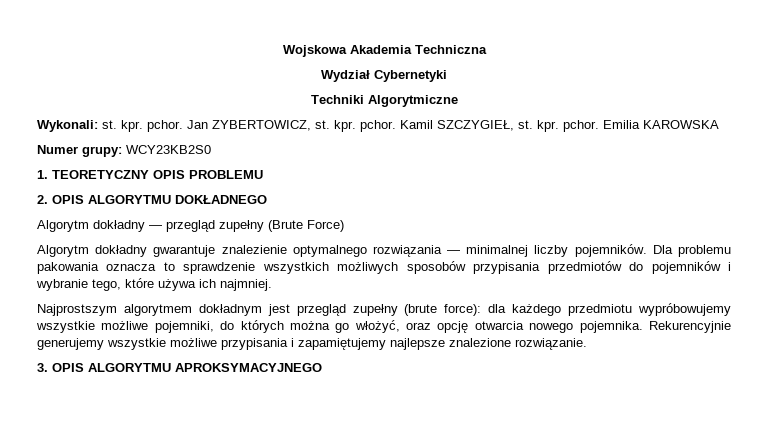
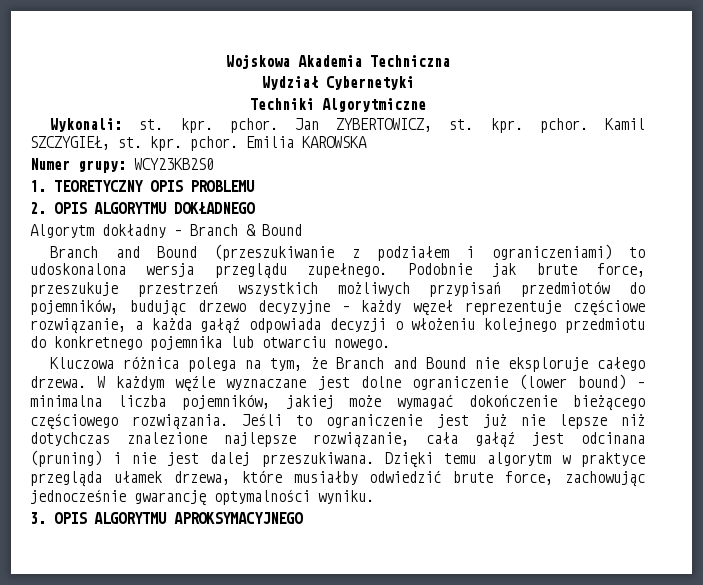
[149,220,344,232] [37,244,731,257] [37,261,731,274] [36,278,272,291] [37,303,731,316] [36,320,731,333] [37,338,587,350] — przegląd zupełny (Brute Force) // Algorytm dokładny gwarantuje znalezienie optymalnego rozwiązania — minimalnej liczby pojemników. Dla problemu pakowania oznacza to sprawdzenie wszystkich możliwych sposobów przypisania przedmiotów do pojemników i wybranie tego, które używa ich najmniej. // Najprostszym algorytmem dokładnym jest przegląd zupełny (brute force): dla każdego przedmiotu wypróbowujemy wszystkie możliwe pojemniki, do których można go włożyć, oraz opcję otwarcia nowego pojemnika. Rekurencyjnie generujemy wszystkie możliwe przypisania i zapamiętujemy najlepsze znalezione rozwiązanie. -> [174,224,302,236] [50,244,645,261] [30,263,646,279] [30,281,645,297] [30,299,645,316] [30,318,645,334] [30,336,390,351] [50,356,645,372] [30,374,646,392] [30,394,645,411] [30,413,645,430] [30,432,645,448] [30,450,646,468] [30,470,645,487] [30,489,374,506] – Branch & Bound // Branch and Bound (przeszukiwanie z podziałem i ograniczeniami) to udoskonalona wersja przeglądu zupełnego. Podobnie jak brute force, przeszukuje przestrzeń wszystkich możliwych przypisań przedmiotów do pojemników, budując drzewo decyzyjne – każdy węzeł reprezentuje częściowe rozwiązanie, a każda gałąź odpowiada decyzji o włożeniu kolejnego przedmiotu do konkretnego pojemnika lub otwarciu nowego. // Kluczowa różnica polega na tym, że Branch and Bound nie eksploruje całego drzewa. W każdym węźle wyznaczane jest dolne ograniczenie (lower bound) – minimalna liczba pojemników, jakiej może wymagać dokończenie bieżącego częściowego rozwiązania. Jeśli to ograniczenie jest już nie lepsze niż dotychczas znalezione najlepsze rozwiązanie, cała gałąź jest odcinana (pruning) i nie jest dalej przeszukiwana. Dzięki temu algorytm w praktyce przegląda ułamek drzewa, które musiałby odwiedzić brute force, zachowując jednocześnie gwarancję optymalności wyniku.

